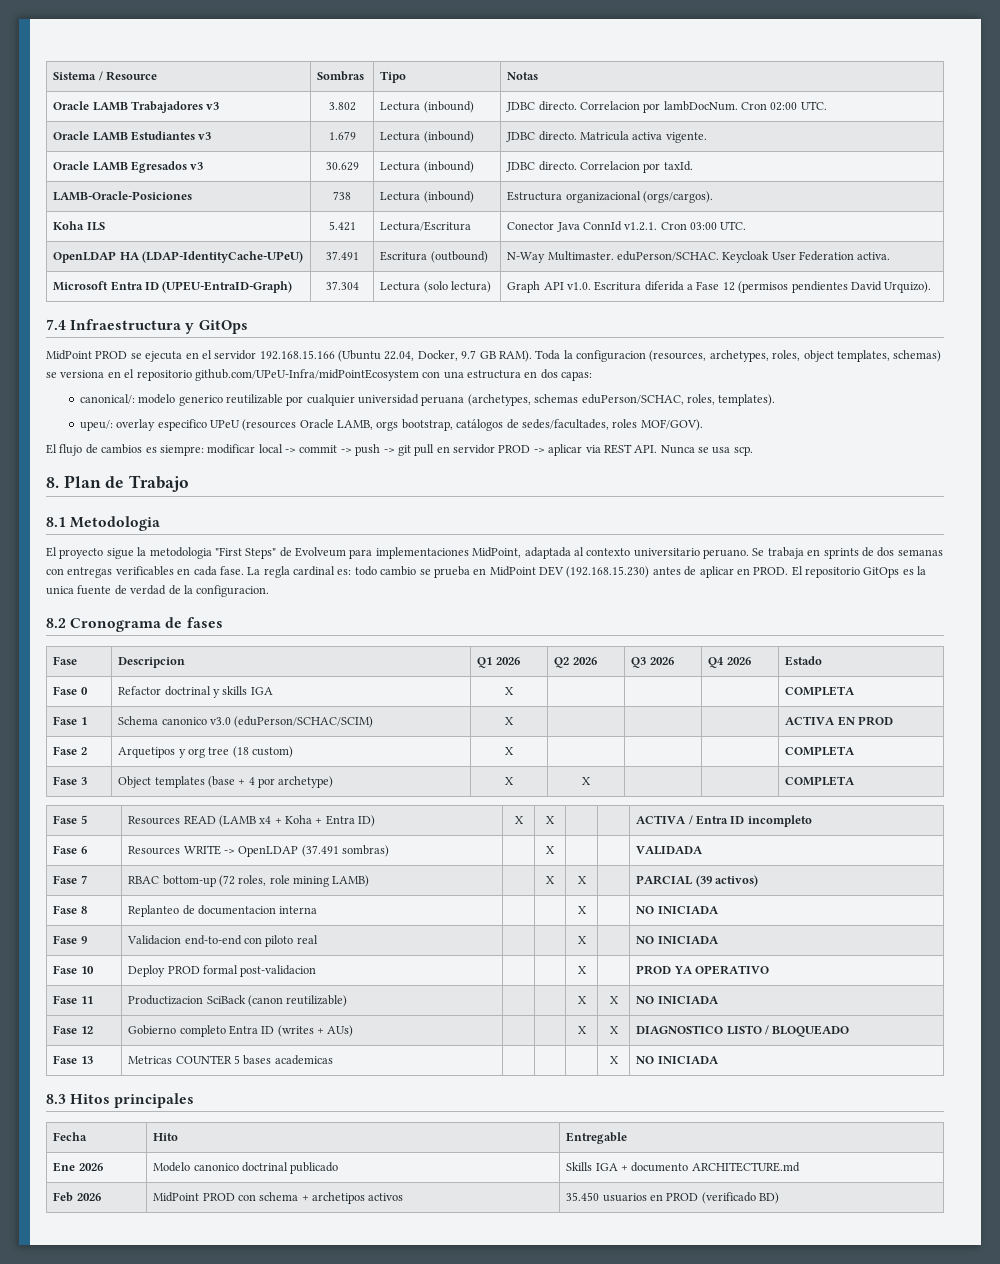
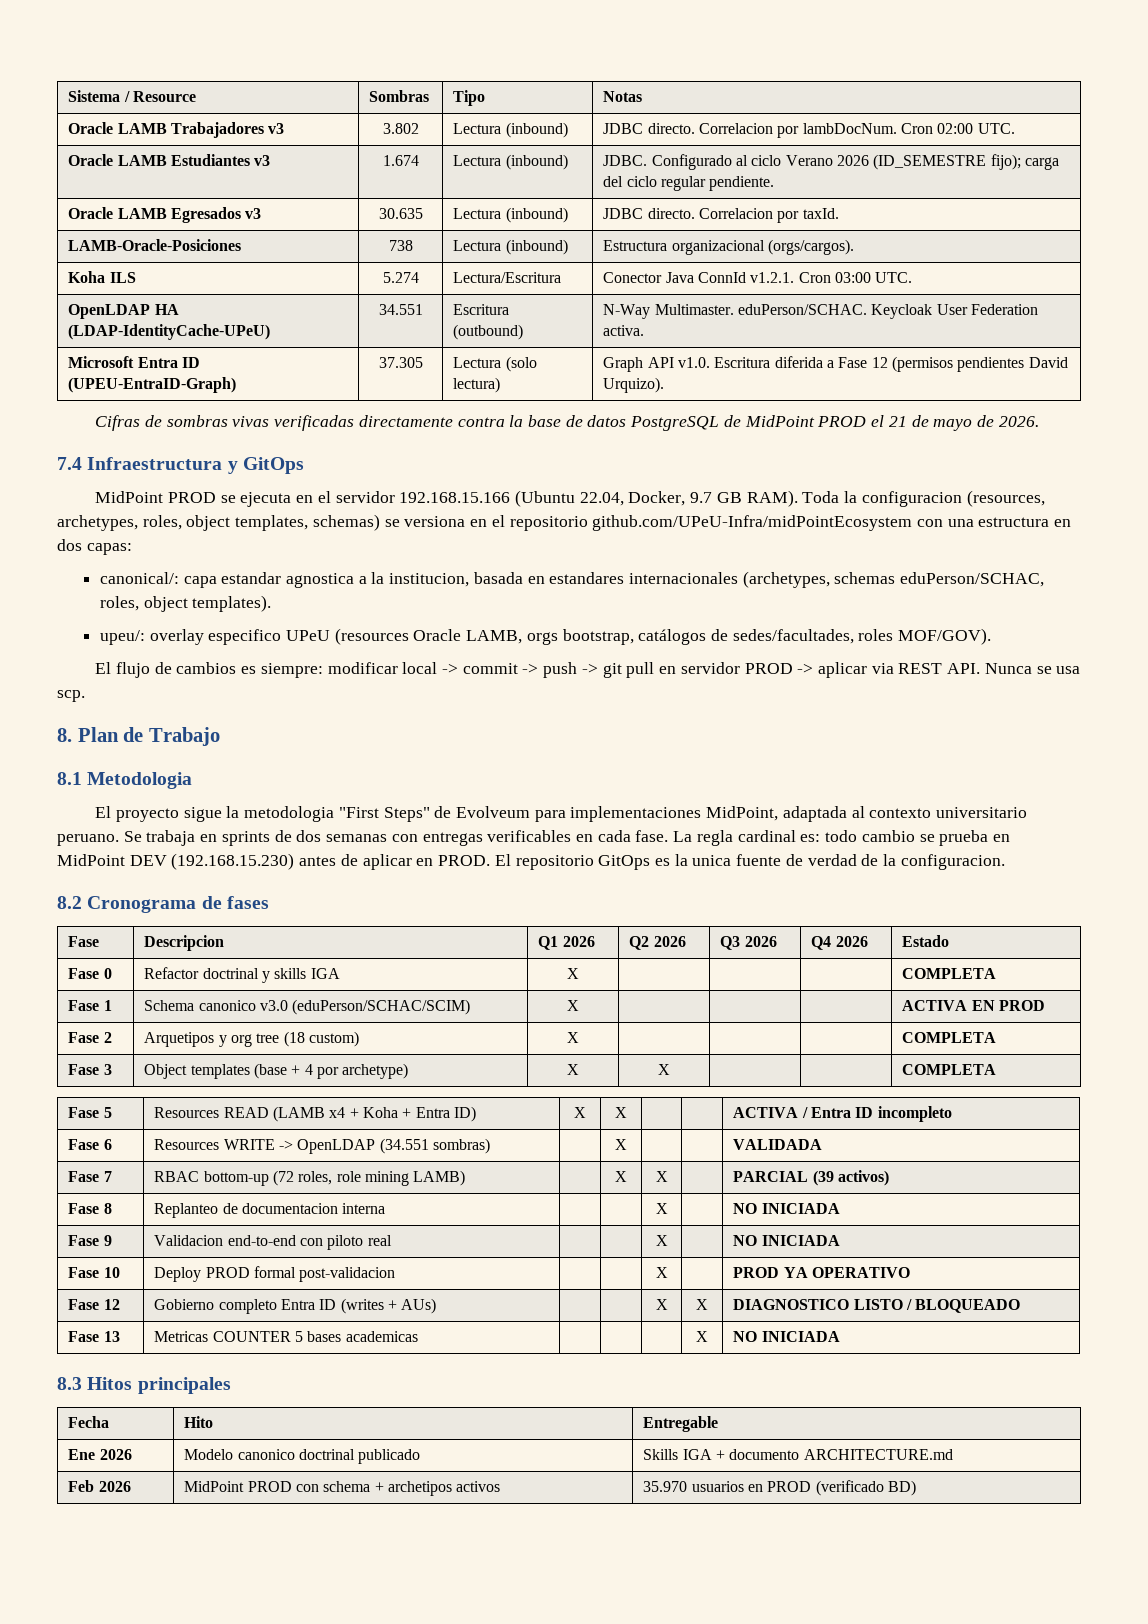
[328,131,356,140] [380,131,474,143] [506,131,707,143] 1.679 | Lectura (inbound) | JDBC directo. Matricula activa vigente. -> [382,155,419,166] [453,154,568,170] [603,154,1059,170] [603,176,775,191] 1.674 | Lectura (inbound) | JDBC. Configurado al ciclo Verano 2026 (ID_SEMESTRE fijo); carga del ciclo regular pendiente.
[325,162,359,171] 30.629 -> [378,208,423,219] 30.635
[328,221,356,231] 5.421 -> [382,272,419,283] 5.274
[325,251,359,260] 37.491 -> [378,304,423,315] 34.551
[325,281,359,290] 37.304 -> [378,357,423,368] 37.305
(932, 287) none -> [95,415,1039,431] // Cifras de sombras vivas verificadas directamente contra la base de datos PostgreSQL de MidPoint PROD el 21 de mayo de 2026.
[138,394,465,406] modelo generico reutilizable por cualquier universidad peruana -> [183,572,739,588] capa estandar agnostica a la institucion, basada en estandares internacionales
(715, 399) none -> [143,596,188,612] object
[301,845,339,857] (37.491 -> [379,1138,429,1154] (34.551
[53,995,93,1004] [128,995,348,1007] [577,996,587,1004] [609,996,619,1004] [636,996,719,1004] // Fase 11 | Productizacion SciBack (canon reutilizable) | | | X | X | NO INICIADA -> (911, 1272) none
[566,1192,600,1201] 35.450 -> [643,1481,688,1492] 35.970

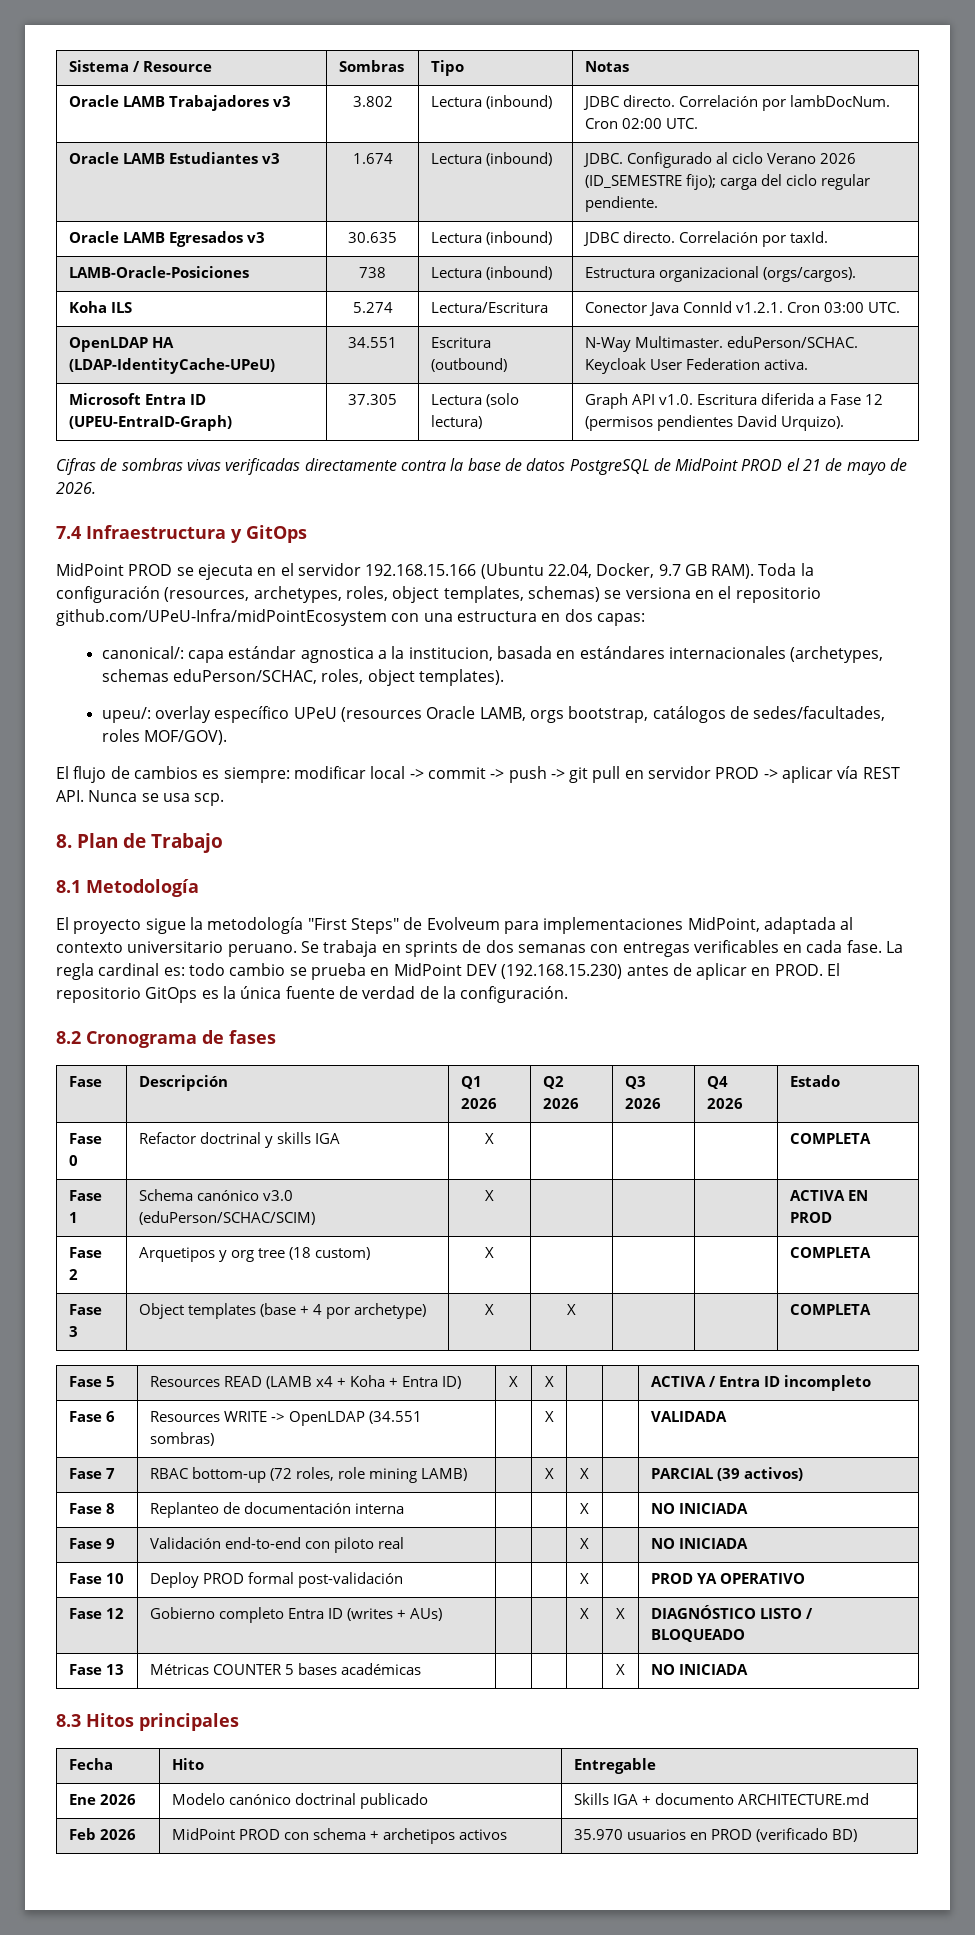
[699,123,774,134] Correlacion -> [678,95,758,107] Correlación
[699,208,774,219] Correlacion -> [678,231,758,243] Correlación
[861,491,962,507] configuracion -> [56,586,160,603] configuración
[221,572,282,584] estandar -> [228,646,297,659] estándar
[549,572,625,584] estandares -> [579,646,665,659] estándares
[208,629,282,645] especifico -> [214,706,290,723] específico
[871,663,894,674] via -> [837,766,859,779] vía
[87,772,193,789] Metodologia -> [86,879,199,897] Metodología
[244,806,335,822] metodologia -> [207,917,304,934] metodología
[692,855,732,866] unica -> [240,986,282,999] única
[900,854,1005,870] configuracion. -> [460,986,569,1003] configuración.
[144,935,225,951] Descripcion -> [138,1075,228,1091] Descripción
[198,1000,256,1011] canonico -> [196,1190,259,1201] canónico
[242,1203,339,1214] documentacion -> [243,1502,351,1514] documentación
[154,1235,224,1246] Validacion -> [149,1537,221,1549] Validación
[299,1267,396,1282] post-validacion -> [297,1572,403,1588] post-validación
[733,1299,850,1310] DIAGNOSTICO -> [650,1605,756,1619] DIAGNÓSTICO
[154,1331,209,1342] Metricas -> [149,1664,209,1675] Métricas
[345,1331,418,1342] academicas -> [340,1663,421,1675] académicas
[237,1449,295,1460] canonico -> [228,1794,291,1805] canónico

